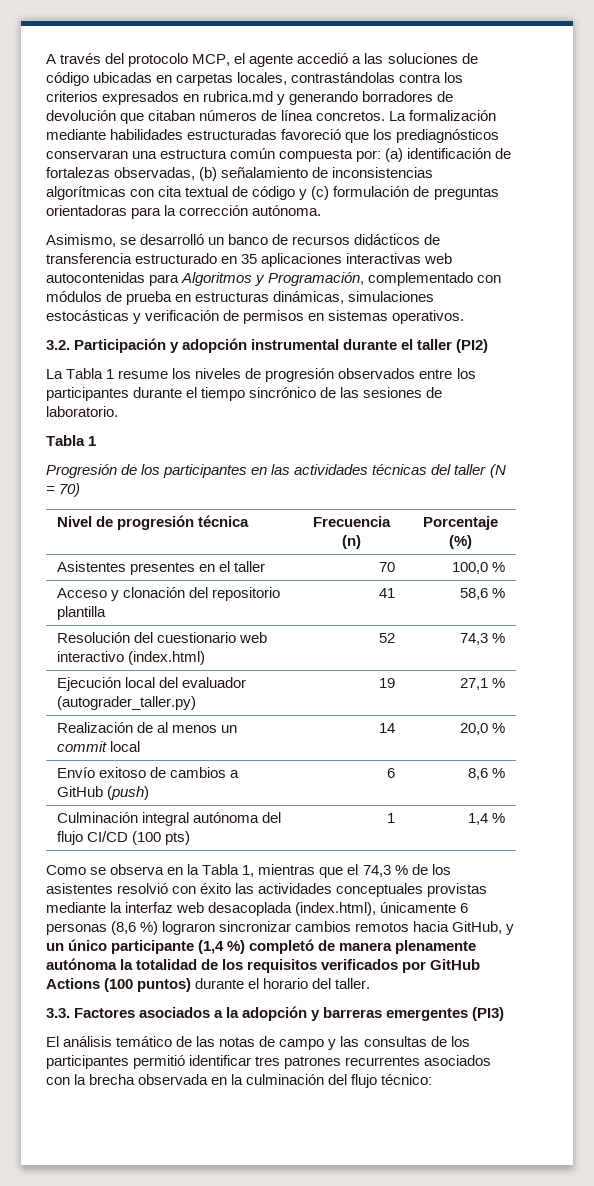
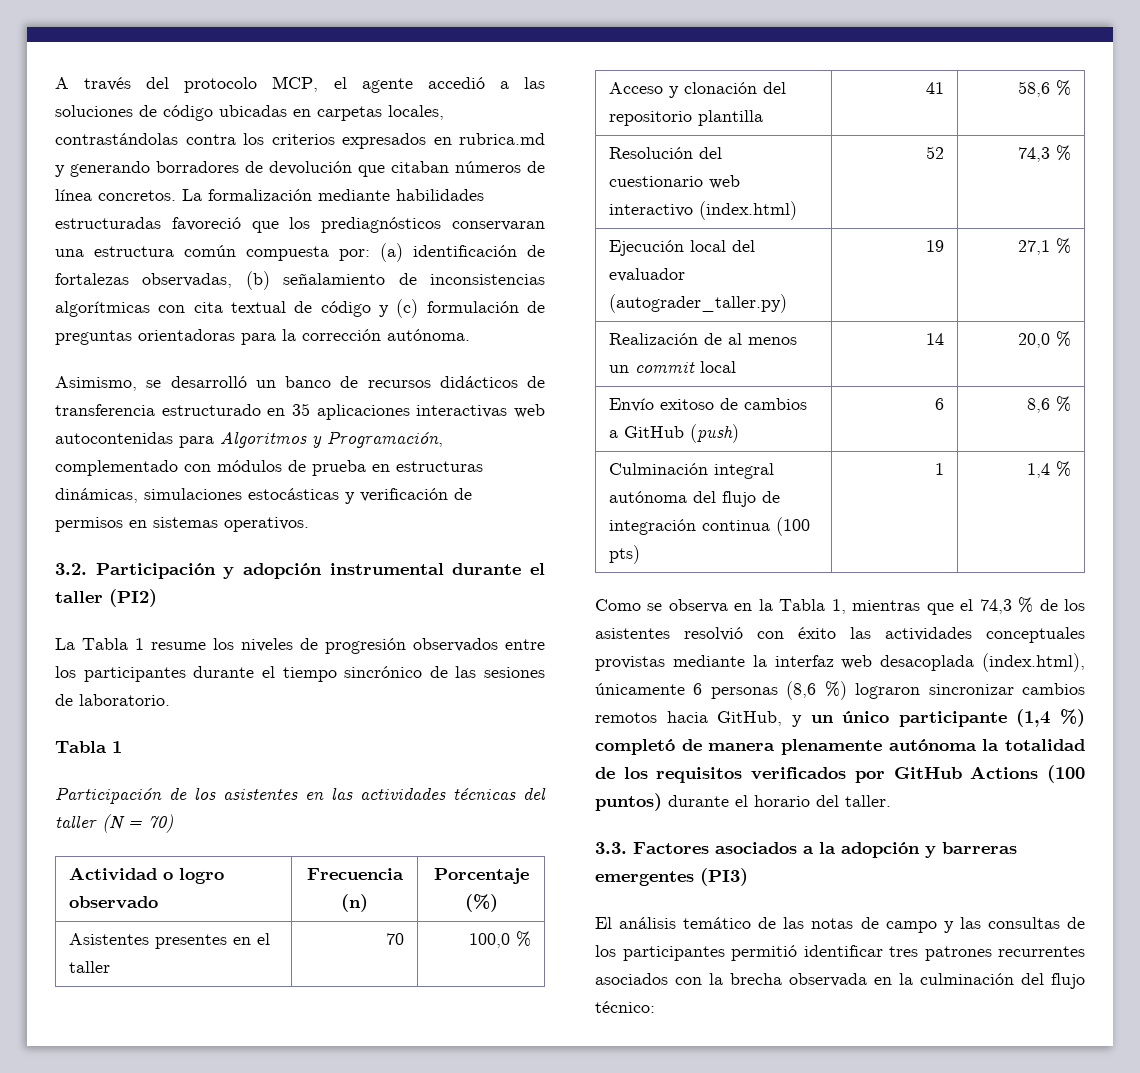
[46,464,248,478] Progresión de los participantes -> [55,787,298,804] Participación de los asistentes
[57,515,250,530] Nivel de progresión técnica -> [68,867,224,884] [68,896,158,909] Actividad o logro observado
[87,831,129,842] CI/CD -> [761,491,780,503] [608,519,770,535] de integración continua

